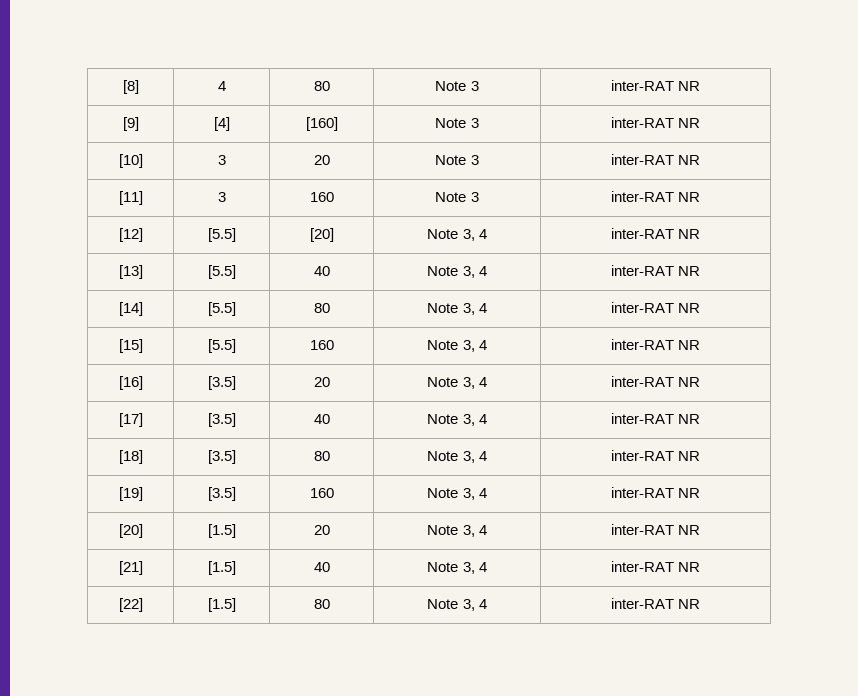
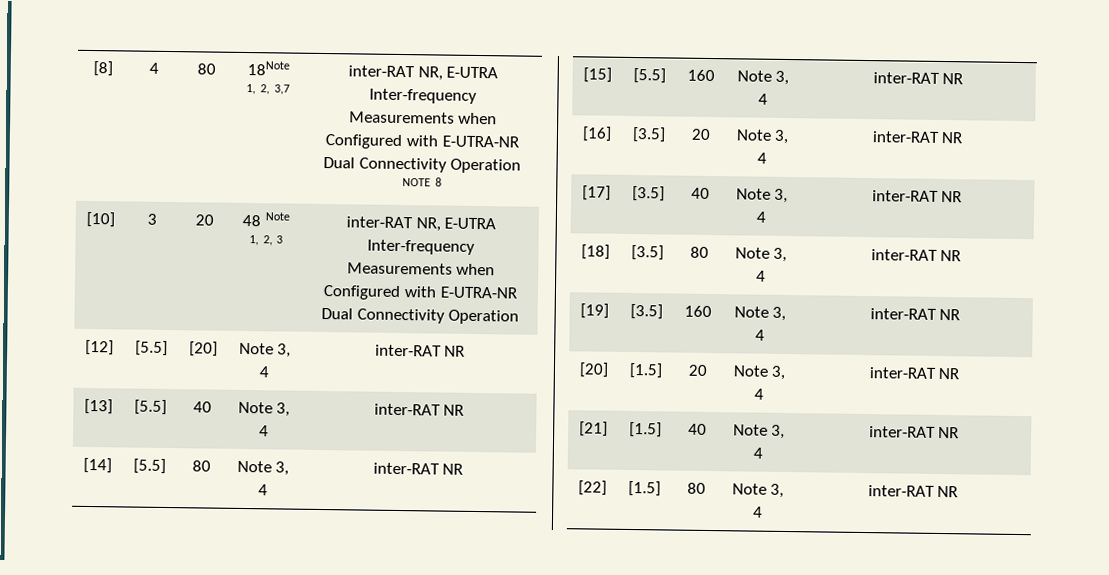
[435,81,479,91] [610,80,701,91] [122,117,139,131] [213,117,230,131] [305,117,338,131] [435,118,479,128] [610,117,701,128] [118,154,143,168] [217,155,226,165] [313,155,330,165] [435,155,479,165] [610,154,701,165] [118,191,143,205] [217,192,226,202] [309,192,334,202] [435,192,479,202] [610,191,701,202] Note 3 | inter-RAT NR // [9] | [4] | [160] | Note 3 | inter-RAT NR // [10] | 3 | 20 | Note 3 | inter-RAT NR // [11] | 3 | 160 | Note 3 | inter-RAT NR -> [246,61,290,76] [246,84,290,95] [347,65,499,81] [368,88,477,104] [348,111,498,125] [325,134,519,150] [322,156,522,174] [402,177,442,187] [86,211,115,228] [147,213,157,225] [194,214,214,226] [242,212,290,227] [248,235,284,246] [345,216,497,232] [366,239,475,255] [346,262,496,276] [323,285,517,301] [320,307,520,325] 18Note 1, 2, 3,7 | inter-RAT NR, E-UTRA Inter-frequency Measurements when Configured with E-UTRA-NR Dual Connectivity Operation NOTE 8 // [10] | 3 | 20 | 48 Note 1, 2, 3 | inter-RAT NR, E-UTRA Inter-frequency Measurements when Configured with E-UTRA-NR Dual Connectivity Operation

